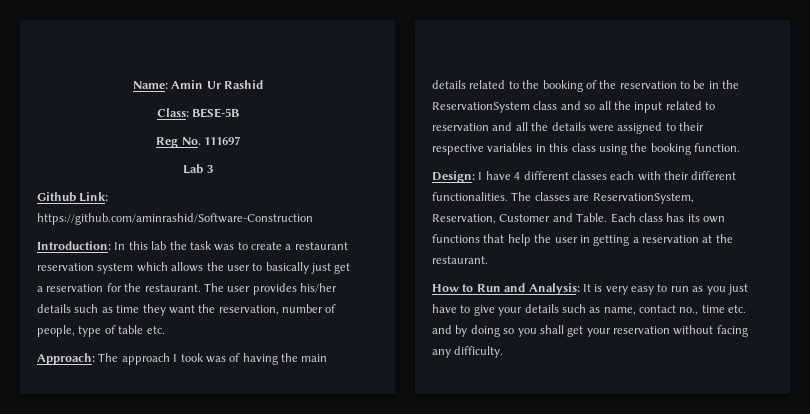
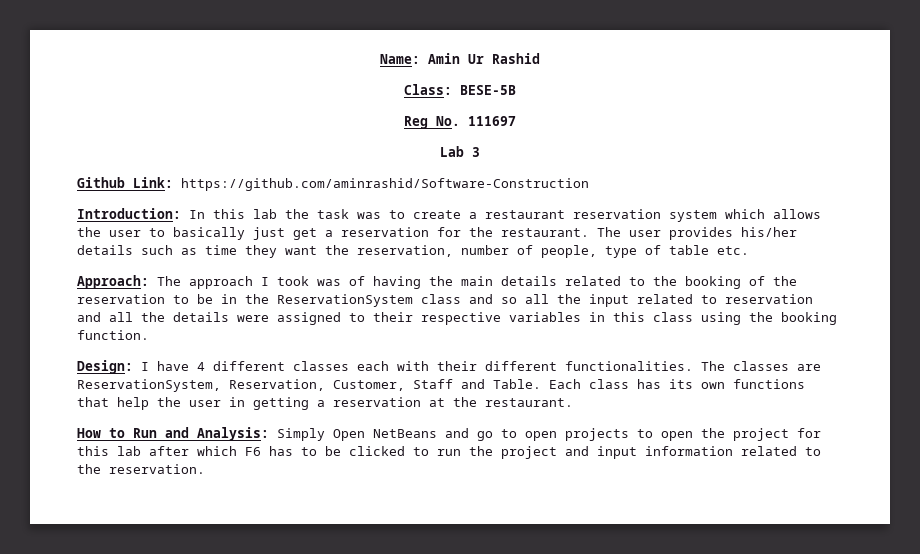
[499,214,551,222] Customer -> [333,379,453,391] Customer, Staff
[582,284,748,295] [432,304,747,316] [432,325,748,337] [432,346,504,358] It is very easy to run as you just have to give your details such as name, contact no., time etc. and by doing so you shall get your reservation without facing any difficulty. -> [277,428,821,441] [77,446,821,459] [77,464,205,474] Simply Open NetBeans and go to open projects to open the project for this lab after which F6 has to be clicked to run the project and input information related to the reservation.

